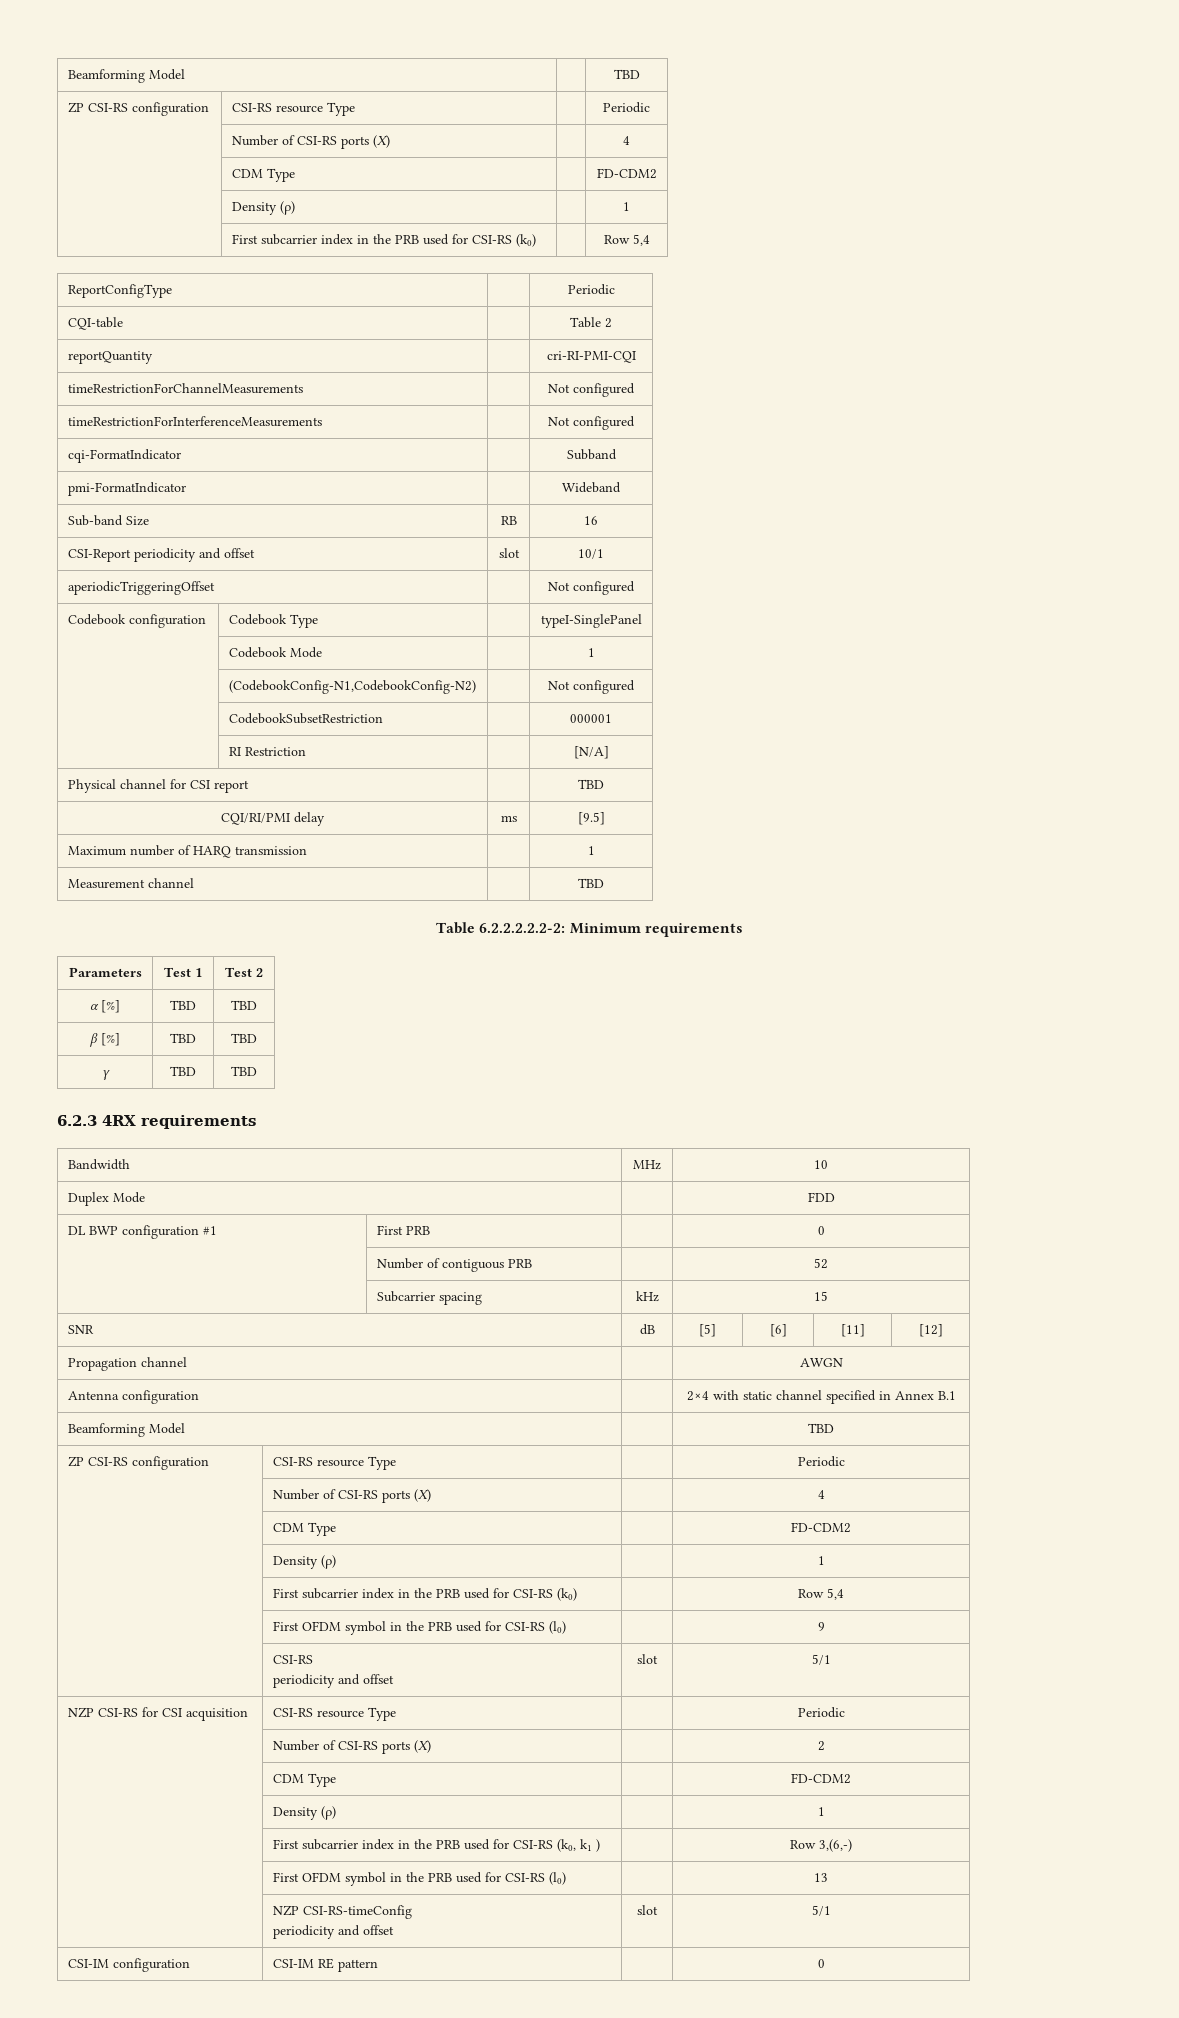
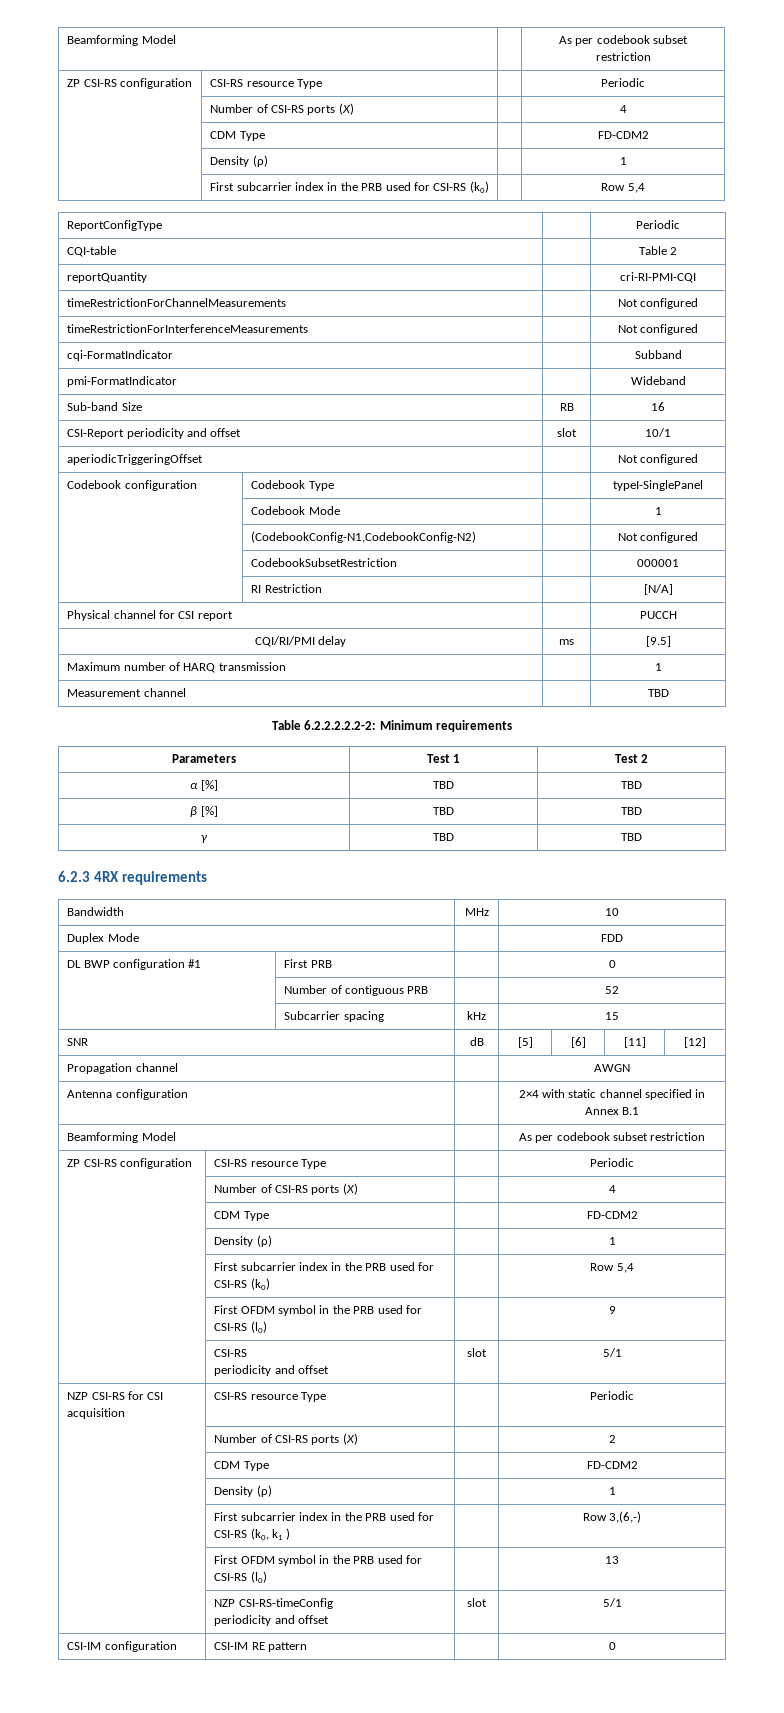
[67,69,185,83] [613,69,640,79] Beamforming Model | | TBD -> [67,35,176,46] [558,35,689,46] [595,52,651,61] Beamforming Model | | As per codebook subset restriction
[578,779,604,789] TBD -> [639,611,677,619] PUCCH
[808,1423,834,1433] TBD -> [518,1132,706,1143] As per codebook subset restriction

